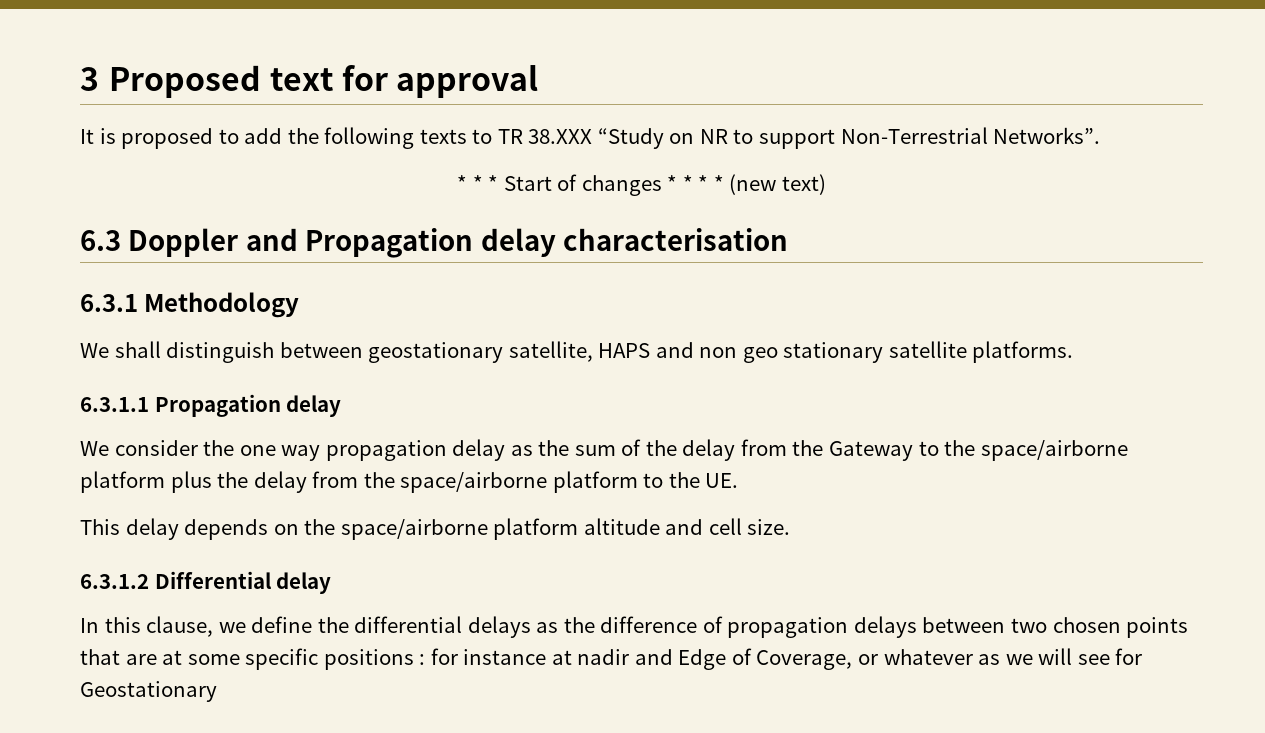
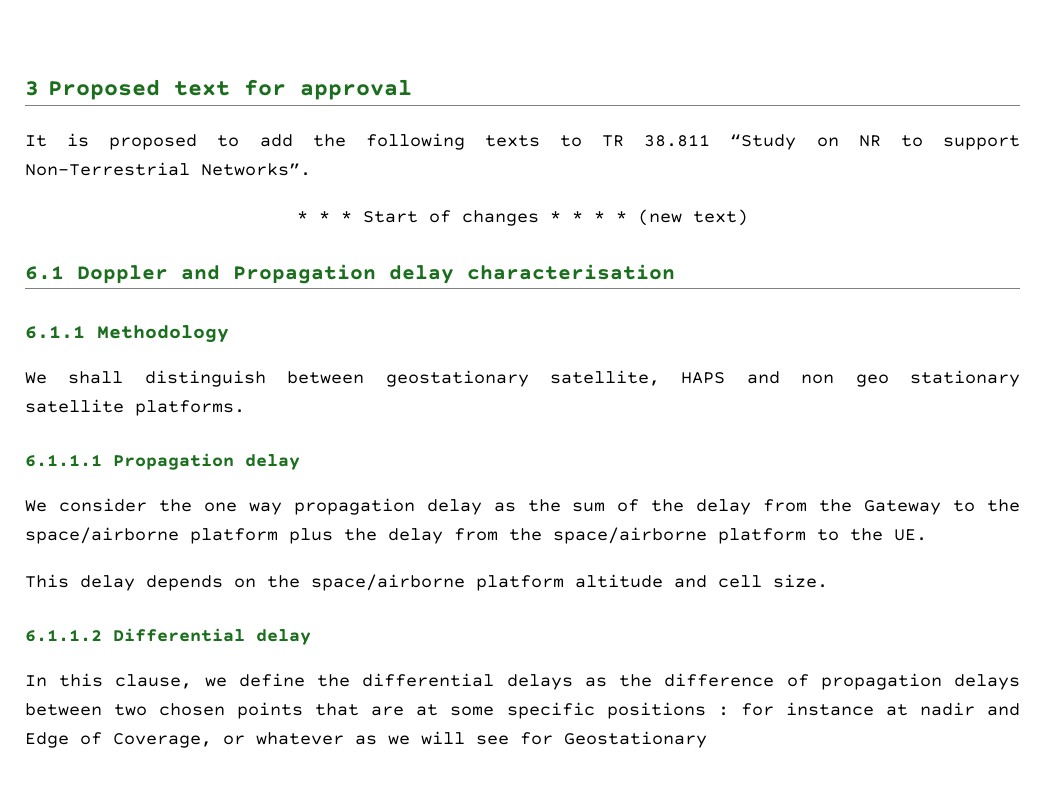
[528,129,593,144] 38.XXX -> [644,134,711,147] 38.811
[80,230,121,251] 6.3 -> [25,266,64,280] 6.1
[80,294,138,312] 6.3.1 -> [25,326,85,339] 6.1.1
[80,397,149,412] 6.3.1.1 -> [25,454,102,467] 6.1.1.1
[80,574,149,589] 6.3.1.2 -> [25,629,102,642] 6.1.1.2

